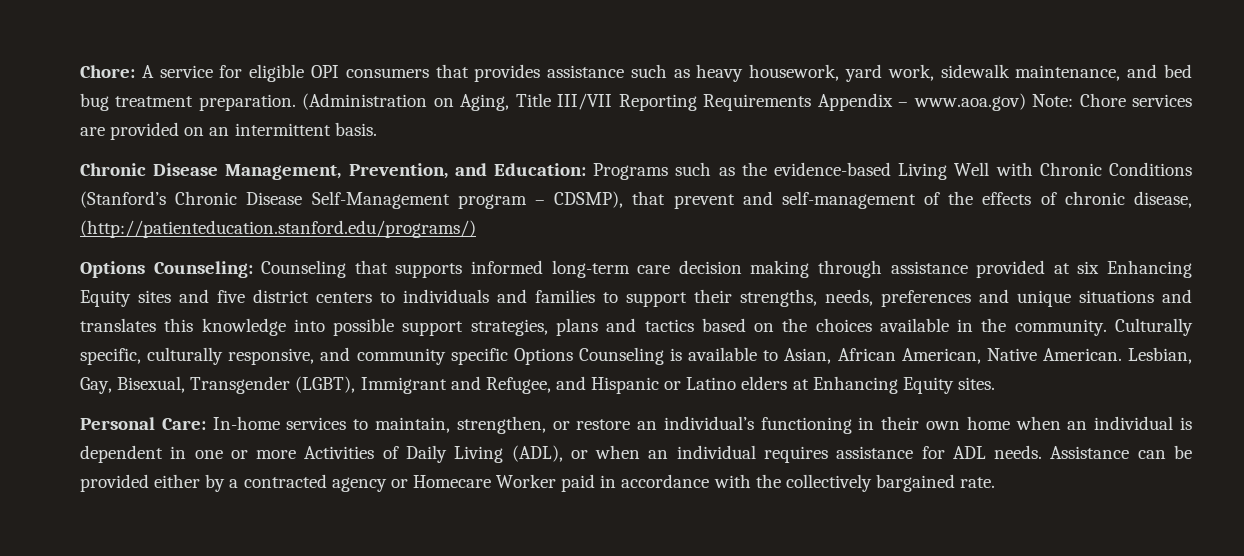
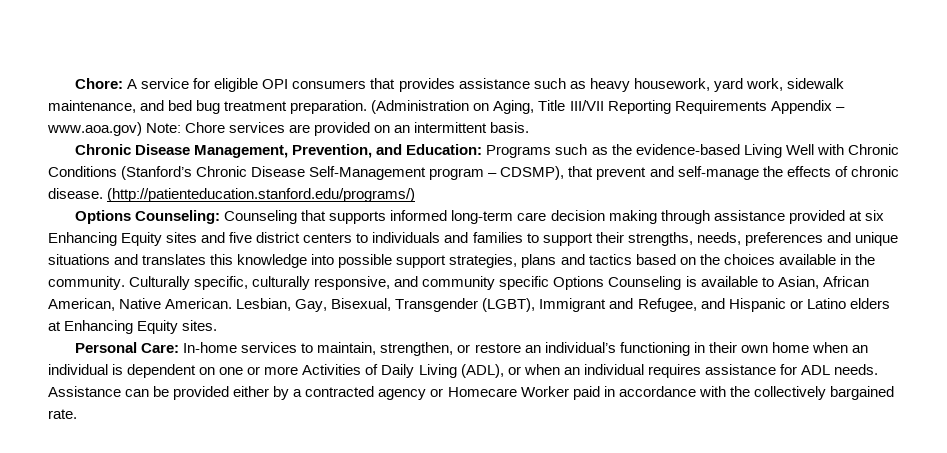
[781,191,941,209] self-management of -> [677,166,759,180] self-manage
[1134,191,1192,208] disease, -> [48,188,103,199] disease.
[170,446,187,459] in -> [199,367,216,375] on

